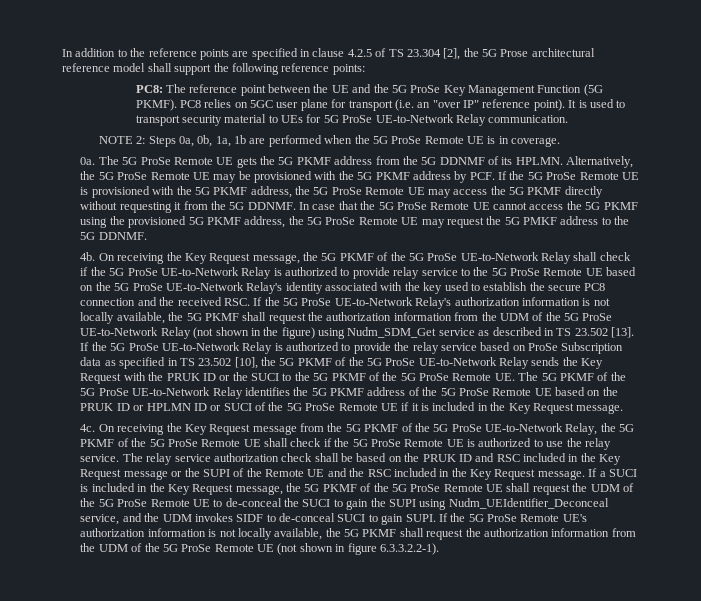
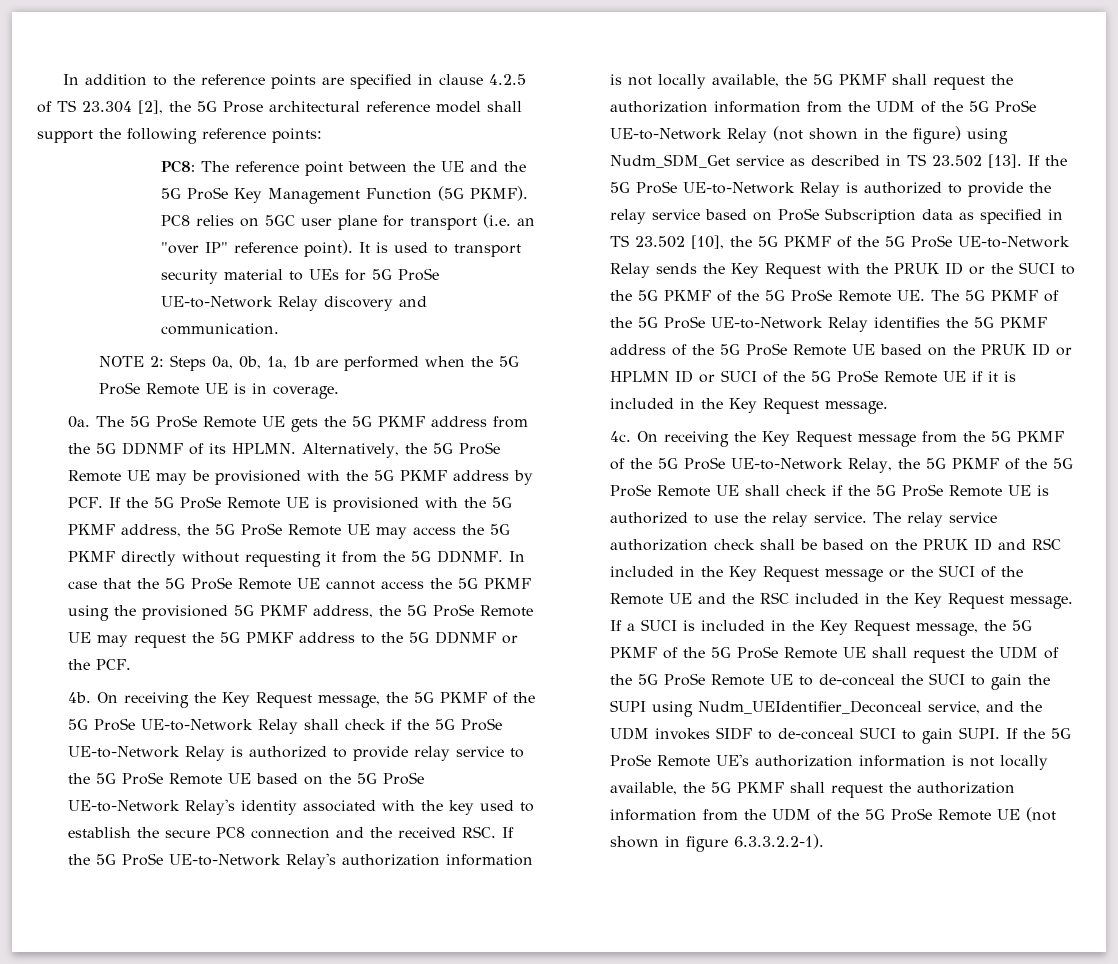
(486, 120) none -> [324,296,428,311] discovery and
[98,232,147,240] DDNMF. -> [435,631,519,644] [68,659,132,670] DDNMF or the PCF.
[202,469,230,477] SUPI -> [939,565,976,577] SUCI

